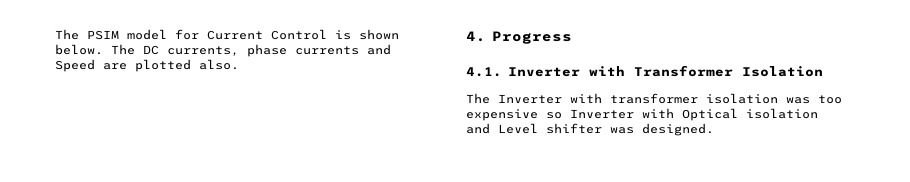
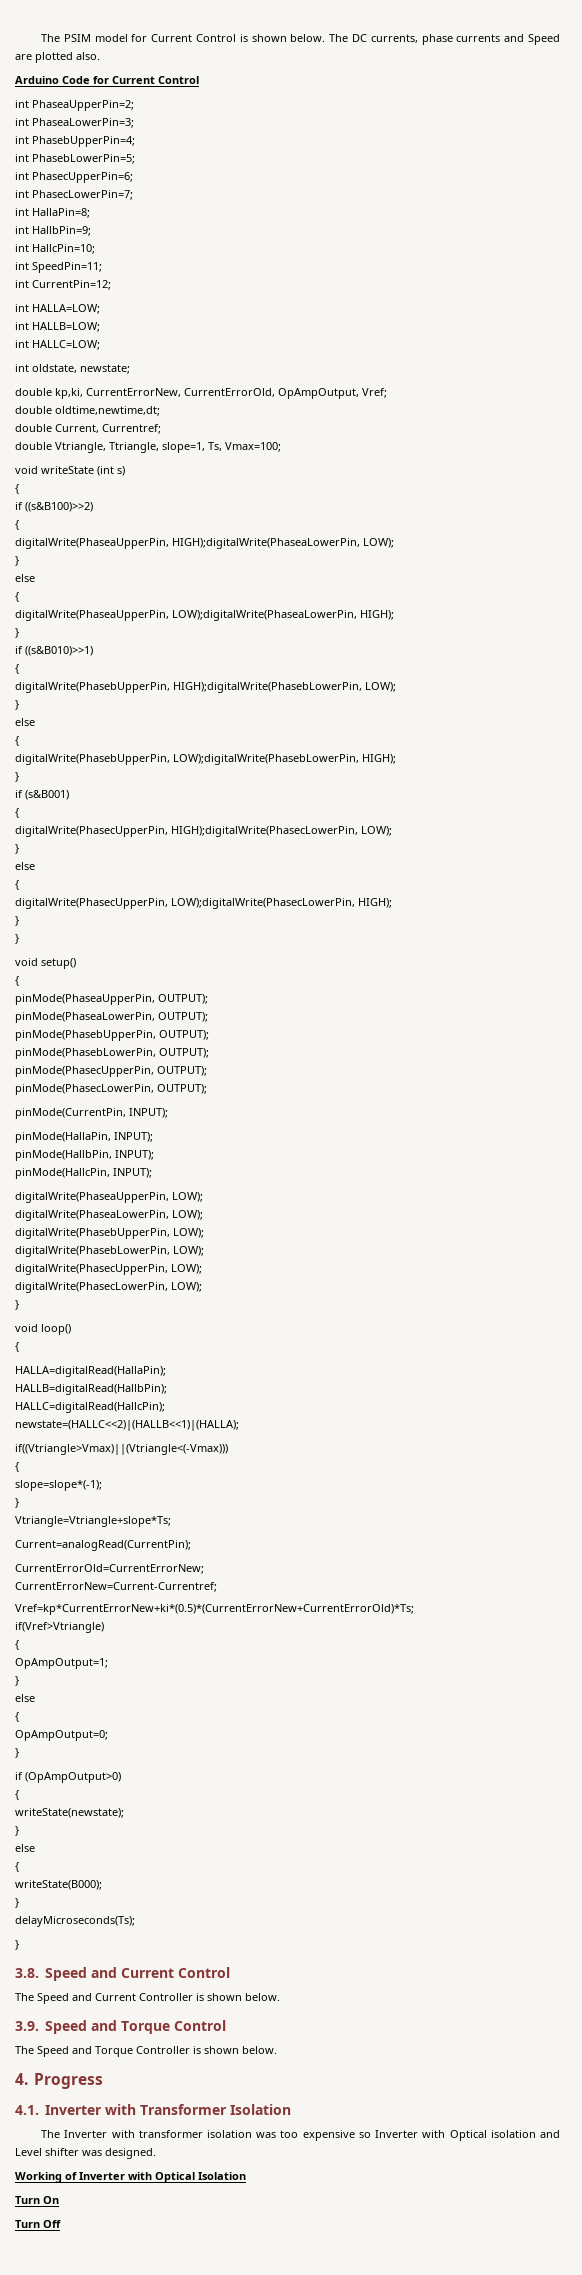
(239, 64) none -> [15,76,199,84] [15,100,134,111] [15,118,134,128] [15,136,135,147] [15,154,135,164] [15,172,133,183] [15,190,133,200] [15,208,90,218] [15,226,91,236] [15,244,95,254] [15,262,102,273] [15,280,111,290] [15,304,100,314] [15,322,100,332] [15,340,100,350] [15,364,130,374] [15,388,387,399] [15,406,160,416] [15,424,161,434] [15,442,281,453] [15,466,125,476] [15,484,19,494] [15,502,93,512] [15,520,19,530] [15,538,394,549] [15,556,19,566] [15,574,35,582] [15,592,19,602] [15,610,394,621] [15,628,19,638] [15,646,93,656] [15,664,19,674] [15,682,396,693] [15,700,19,710] [15,718,35,726] [15,736,19,746] [15,754,396,765] [15,772,19,782] [15,790,69,800] [15,808,19,818] [15,826,392,837] [15,844,19,854] [15,862,35,870] [15,880,19,890] [15,898,392,909] [15,916,19,926] [15,934,19,944] [15,958,76,969] [15,976,19,986] [15,994,208,1005] [15,1012,208,1023] [15,1030,209,1041] [15,1048,209,1059] [15,1066,207,1077] [15,1084,207,1095] [15,1108,168,1119] [15,1132,153,1143] [15,1150,154,1161] [15,1168,152,1179] [15,1192,203,1203] [15,1210,203,1221] [15,1228,204,1239] [15,1246,204,1257] [15,1264,202,1275] [15,1282,202,1293] [15,1300,19,1310] [15,1324,71,1335] [15,1342,19,1352] [15,1366,166,1377] [15,1384,167,1395] [15,1402,165,1413] [15,1420,239,1431] [15,1444,228,1455] [15,1462,19,1472] [15,1480,102,1491] [15,1498,19,1508] [15,1516,171,1527] [15,1540,191,1551] [15,1564,204,1574] [15,1582,217,1592] [15,1604,414,1615] [15,1622,104,1633] [15,1640,19,1650] [15,1658,108,1669] [15,1676,19,1686] [15,1694,35,1702] [15,1712,19,1722] [15,1730,108,1741] [15,1748,19,1758] [15,1772,121,1783] [15,1790,19,1800] [15,1808,124,1818] [15,1826,19,1836] [15,1844,35,1852] [15,1862,19,1872] [15,1880,102,1890] [15,1898,19,1908] [15,1916,135,1927] [15,1940,19,1950] [15,1967,230,1981] [15,1993,280,2004] [15,2020,226,2034] [15,2046,277,2057] // Arduino Code for Current Control // int PhaseaUpperPin=2; // int PhaseaLowerPin=3; // int PhasebUpperPin=4; // int PhasebLowerPin=5; // int PhasecUpperPin=6; // int PhasecLowerPin=7; // int HallaPin=8; // int HallbPin=9; // int HallcPin=10; // int SpeedPin=11; // int CurrentPin=12; // int HALLA=LOW; // int HALLB=LOW; // int HALLC=LOW; // int oldstate, newstate; // double kp,ki, CurrentErrorNew, CurrentErrorOld, OpAmpOutput, Vref; // double oldtime,newtime,dt; // double Current, Currentref; // double Vtriangle, Ttriangle, slope=1, Ts, Vmax=100; // void writeState (int s) // { // if ((s&B100)>>2) // { // digitalWrite(PhaseaUpperPin, HIGH);digitalWrite(PhaseaLowerPin, LOW); // } // else // { // digitalWrite(PhaseaUpperPin, LOW);digitalWrite(PhaseaLowerPin, HIGH); // } // if ((s&B010)>>1) // { // digitalWrite(PhasebUpperPin, HIGH);digitalWrite(PhasebLowerPin, LOW); // } // else // { // digitalWrite(PhasebUpperPin, LOW);digitalWrite(PhasebLowerPin, HIGH); // } // if (s&B001) // { // digitalWrite(PhasecUpperPin, HIGH);digitalWrite(PhasecLowerPin, LOW); // } // else // { // digitalWrite(PhasecUpperPin, LOW);digitalWrite(PhasecLowerPin, HIGH); // } // } // void setup() // { // pinMode(PhaseaUpperPin, OUTPUT); // pinMode(PhaseaLowerPin, OUTPUT); // pinMode(PhasebUpperPin, OUTPUT); // pinMode(PhasebLowerPin, OUTPUT); // pinMode(PhasecUpperPin, OUTPUT); // pinMode(PhasecLowerPin, OUTPUT); // pinMode(CurrentPin, INPUT); // pinMode(HallaPin, INPUT); // pinMode(HallbPin, INPUT); // pinMode(HallcPin, INPUT); // digitalWrite(PhaseaUpperPin, LOW); // digitalWrite(PhaseaLowerPin, LOW); // digitalWrite(PhasebUpperPin, LOW); // digitalWrite(PhasebLowerPin, LOW); // digitalWrite(PhasecUpperPin, LOW); // digitalWrite(PhasecLowerPin, LOW); // } // void loop() // { // HALLA=digitalRead(HallaPin); // HALLB=digitalRead(HallbPin); // HALLC=digitalRead(HallcPin); // newstate=(HALLC<<2)|(HALLB<<1)|(HALLA); // if((Vtriangle>Vmax)||(Vtriangle<(-Vmax))) // { // slope=slope*(-1); // } // Vtriangle=Vtriangle+slope*Ts; // Current=analogRead(CurrentPin); // CurrentErrorOld=CurrentErrorNew; // CurrentErrorNew=Current-Currentref; // Vref=kp*CurrentErrorNew+ki*(0.5)*(CurrentErrorNew+CurrentErrorOld)*Ts; // if(Vref>Vtriangle) // { // OpAmpOutput=1; // } // else // { // OpAmpOutput=0; // } // if (OpAmpOutput>0) // { // writeState(newstate); // } // else // { // writeState(B000); // } // delayMicroseconds(Ts); // } // 3.8. Speed and Current Control // The Speed and Current Controller is shown below. // 3.9. Speed and Torque Control // The Speed and Torque Controller is shown below.
(714, 129) none -> [15,2172,246,2183] [15,2196,59,2204] [15,2220,61,2228] // Working of Inverter with Optical Isolation // Turn On // Turn Off

